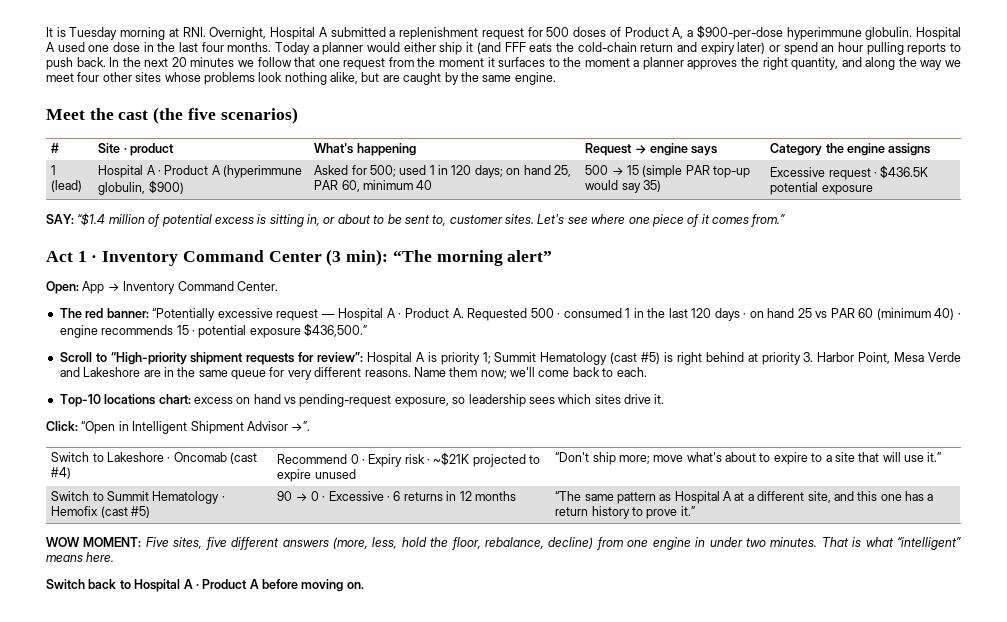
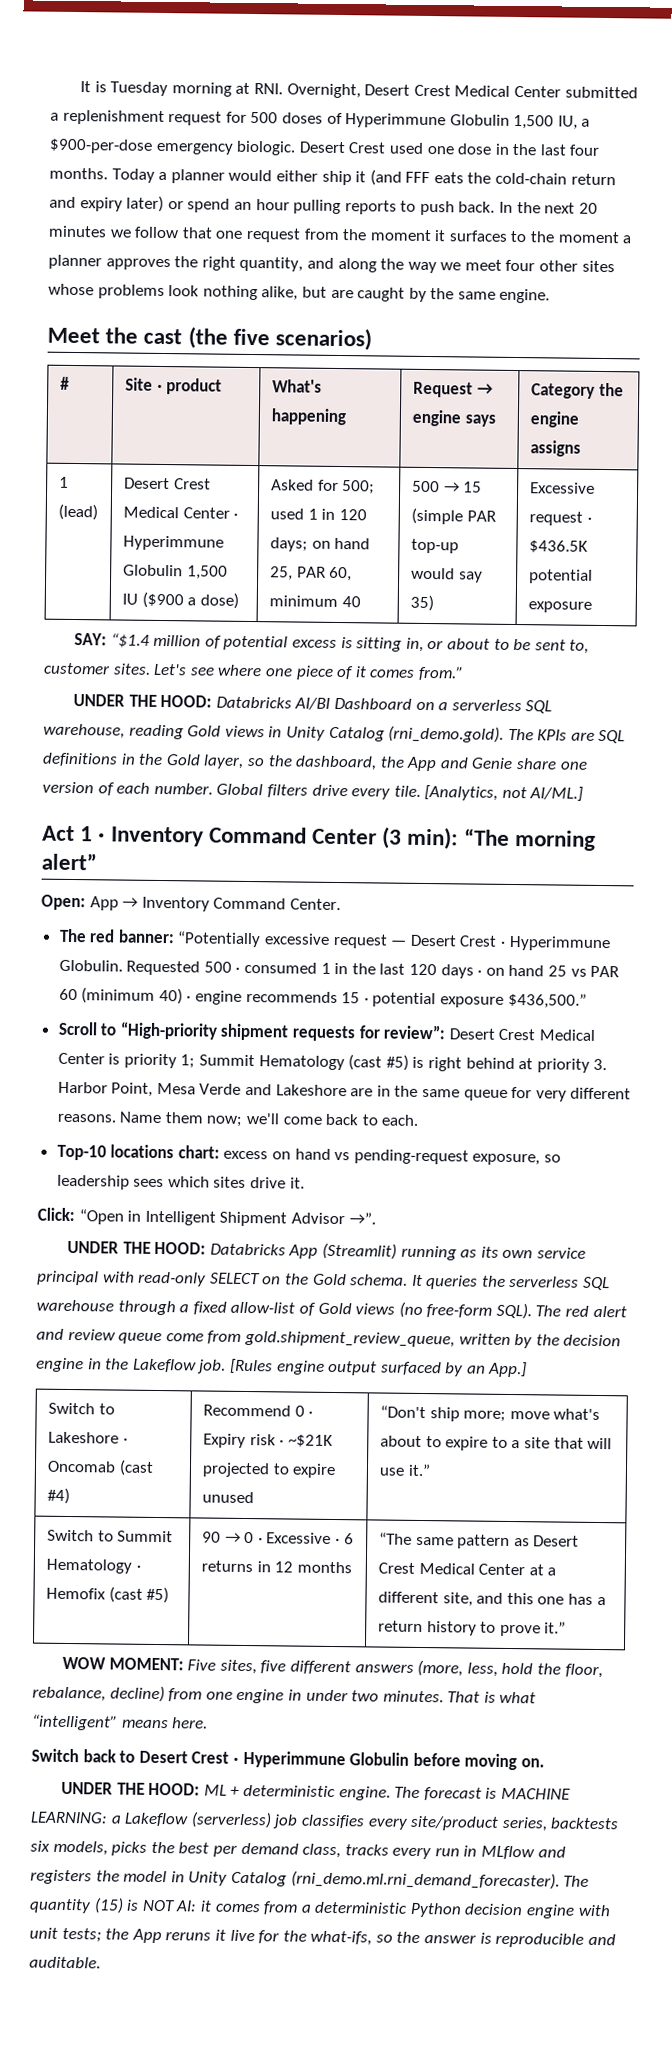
[270,27,328,40] Hospital A -> [364,84,561,98] Desert Crest Medical Center
[624,25,962,40] [46,42,55,52] Product A, a $900-per-dose hyperimmune globulin. Hospital A -> [345,113,591,130] [49,138,387,156] Hyperimmune Globulin 1,500 IU, a $900-per-dose emergency biologic. Desert Crest
[98,165,303,178] [98,180,184,195] Hospital A · Product A (hyperimmune globulin, $900) -> [123,477,211,490] [122,506,239,519] [122,535,224,551] [122,564,228,580] [121,591,239,609] Desert Crest Medical Center · Hyperimmune Globulin 1,500 IU ($900 a dose)
(786, 220) none -> [73,694,553,714] [43,723,626,744] [42,752,588,772] [42,781,584,802] // UNDER THE HOOD: Databricks AI/BI Dashboard on a serverless SQL warehouse, reading Gold views in Unity Catalog (rni_demo.gold). The KPIs are SQL definitions in the Gold layer, so the dashboard, the App and Genie share one version of each number. Global filters drive every tile. [Analytics, not AI/ML.]
[338,308,464,321] Hospital A · Product A. -> [409,934,611,952] [58,959,123,972] Desert Crest · Hyperimmune Globulin.
[366,352,425,365] Hospital A -> [448,1028,596,1041] [57,1052,105,1065] Desert Crest Medical Center
(311, 426) none -> [67,1240,586,1261] [37,1270,611,1291] [36,1299,627,1320] [36,1328,622,1349] [36,1357,528,1378] // UNDER THE HOOD: Databricks App (Streamlit) running as its own service principal with read-only SELECT on the Gold schema. It queries the serverless SQL warehouse through a fixed allow-list of Gold views (no free-form SQL). The red alert and review queue come from gold.shipment_review_queue, written by the decision engine in the Lakeflow job. [Rules engine output surfaced by an App.]
[674,491,733,504] Hospital A -> [533,1535,580,1547] [377,1562,526,1576] Desert Crest Medical Center
[134,579,364,592] Hospital A · Product A before moving on. -> [138,1750,545,1771] [61,1781,571,1801] [30,1811,620,1832] [30,1840,566,1860] [30,1869,590,1890] [29,1897,611,1919] [29,1927,616,1948] [29,1956,101,1969] Desert Crest · Hyperimmune Globulin before moving on. // UNDER THE HOOD: ML + deterministic engine. The forecast is MACHINE LEARNING: a Lakeflow (serverless) job classifies every site/product series, backtests six models, picks the best per demand class, tracks every run in MLflow and registers the model in Unity Catalog (rni_demo.ml.rni_demand_forecaster). The quantity (15) is NOT AI: it comes from a deterministic Python decision engine with unit tests; the App reruns it live for the what-ifs, so the answer is reproducible and auditable.

